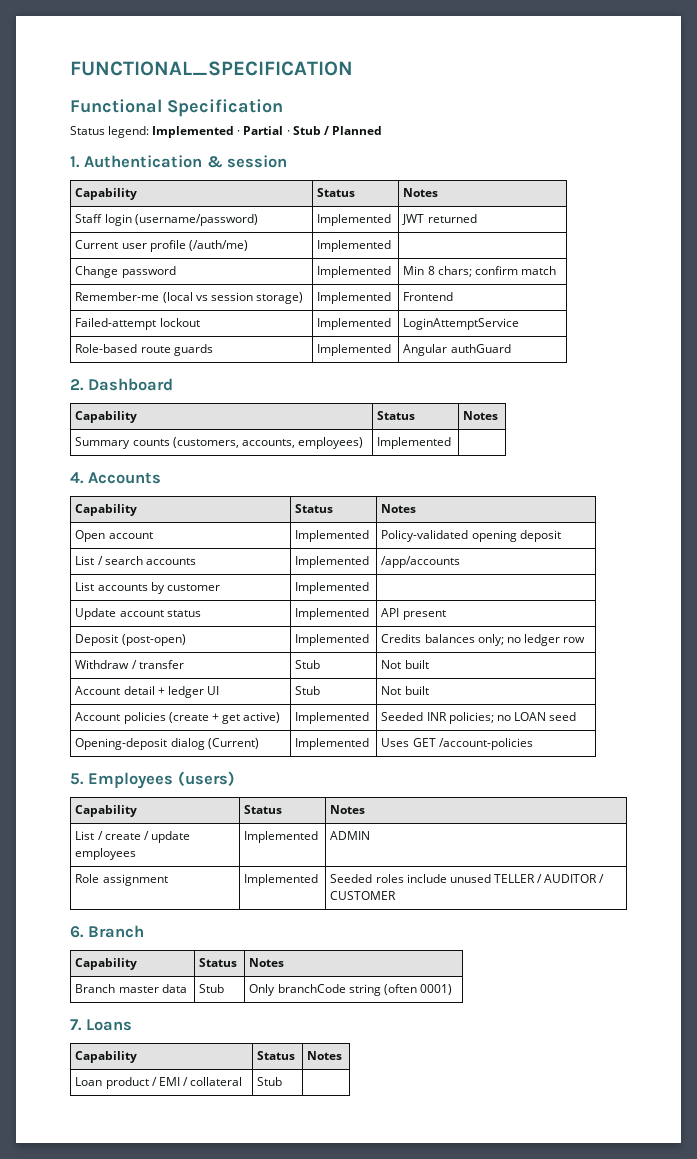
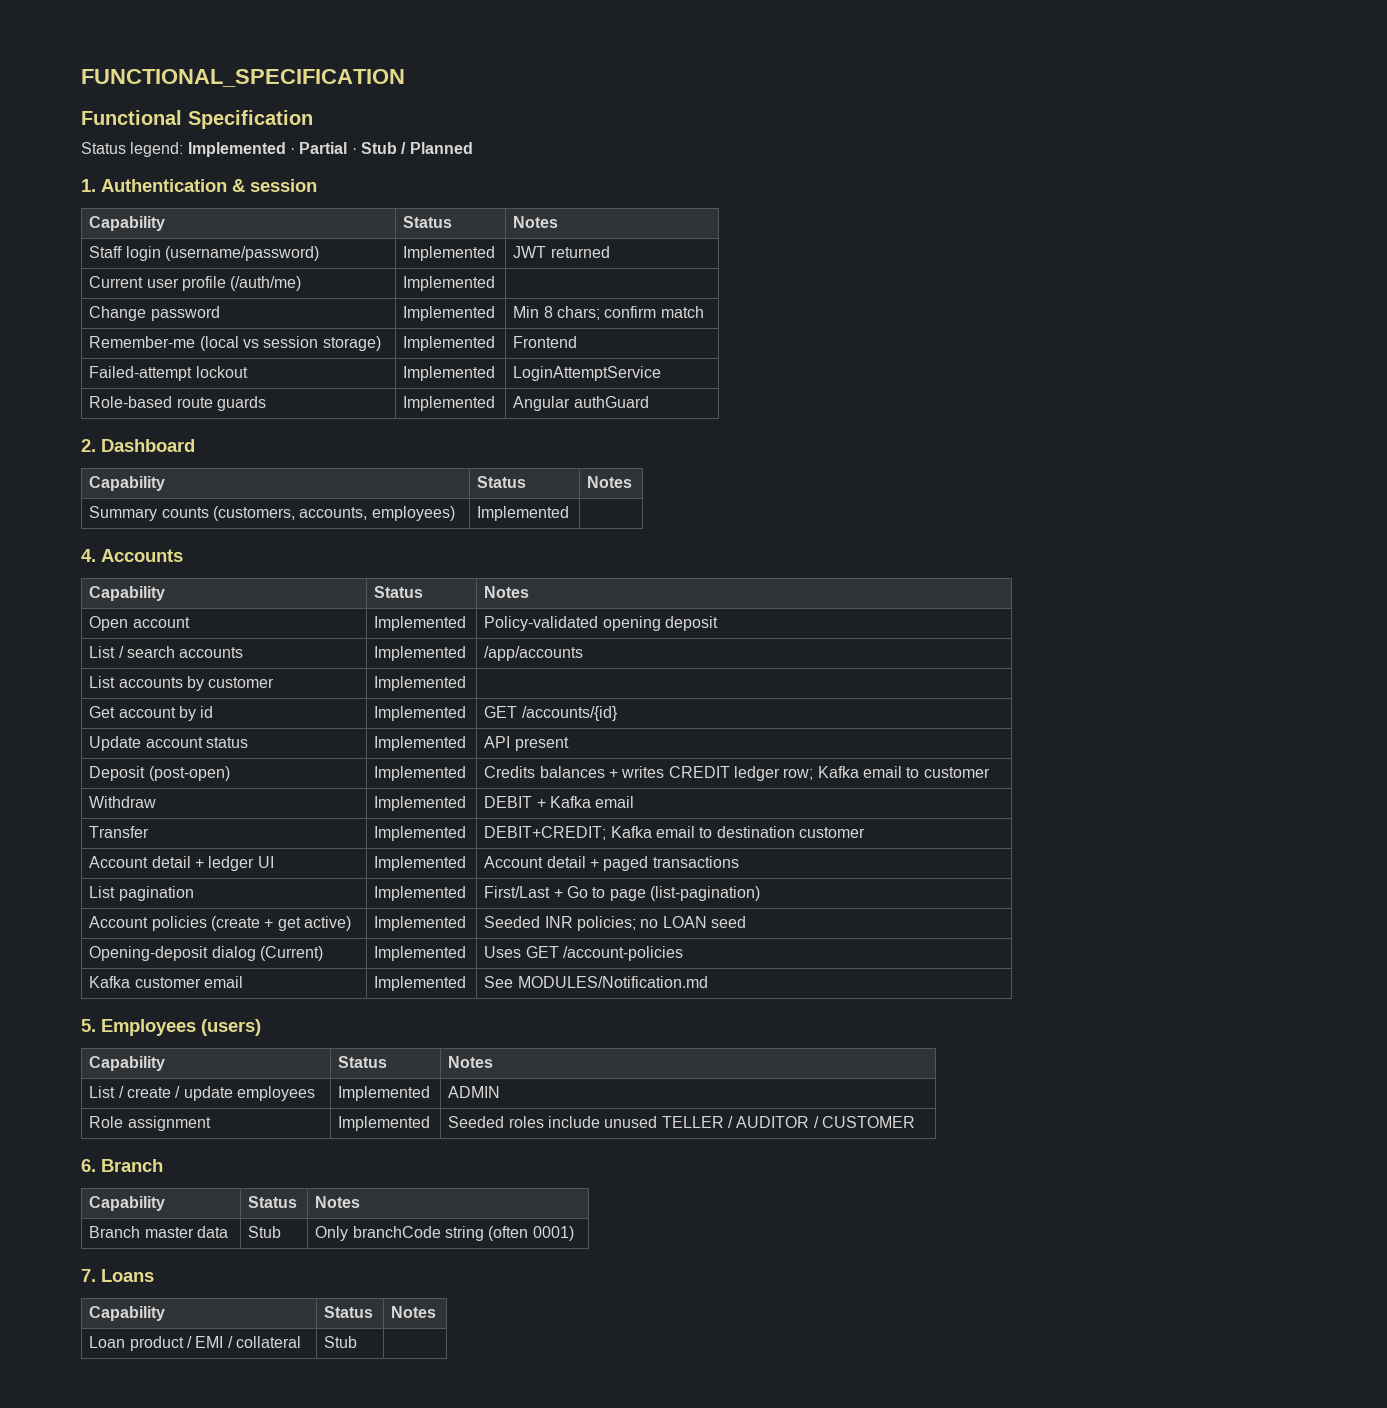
(370, 588) none -> [89,706,214,721] [374,706,467,721] [484,706,618,721] // Get account by id | Implemented | GET /accounts/{id}
[477,634,585,646] [75,660,184,669] [295,660,321,669] [381,660,429,669] only; no ledger row // Withdraw / transfer | Stub | Not built -> [609,766,990,781] [89,796,157,808] [374,796,467,811] [484,796,635,808] [89,826,150,838] [374,826,467,841] [484,826,866,840] + writes CREDIT ledger row; Kafka email to customer // Withdraw | Implemented | DEBIT + Kafka email // Transfer | Implemented | DEBIT+CREDIT; Kafka email to destination customer
[295,686,321,695] [381,686,429,695] Stub | Not built -> [374,856,467,871] [484,856,739,871] [89,886,194,901] [374,886,467,901] [484,886,761,901] Implemented | Account detail + paged transactions // List pagination | Implemented | First/Last + Go to page (list-pagination)
(533, 744) none -> [89,976,244,988] [374,976,467,991] [484,976,708,988] // Kafka customer email | Implemented | See MODULES/Notification.md

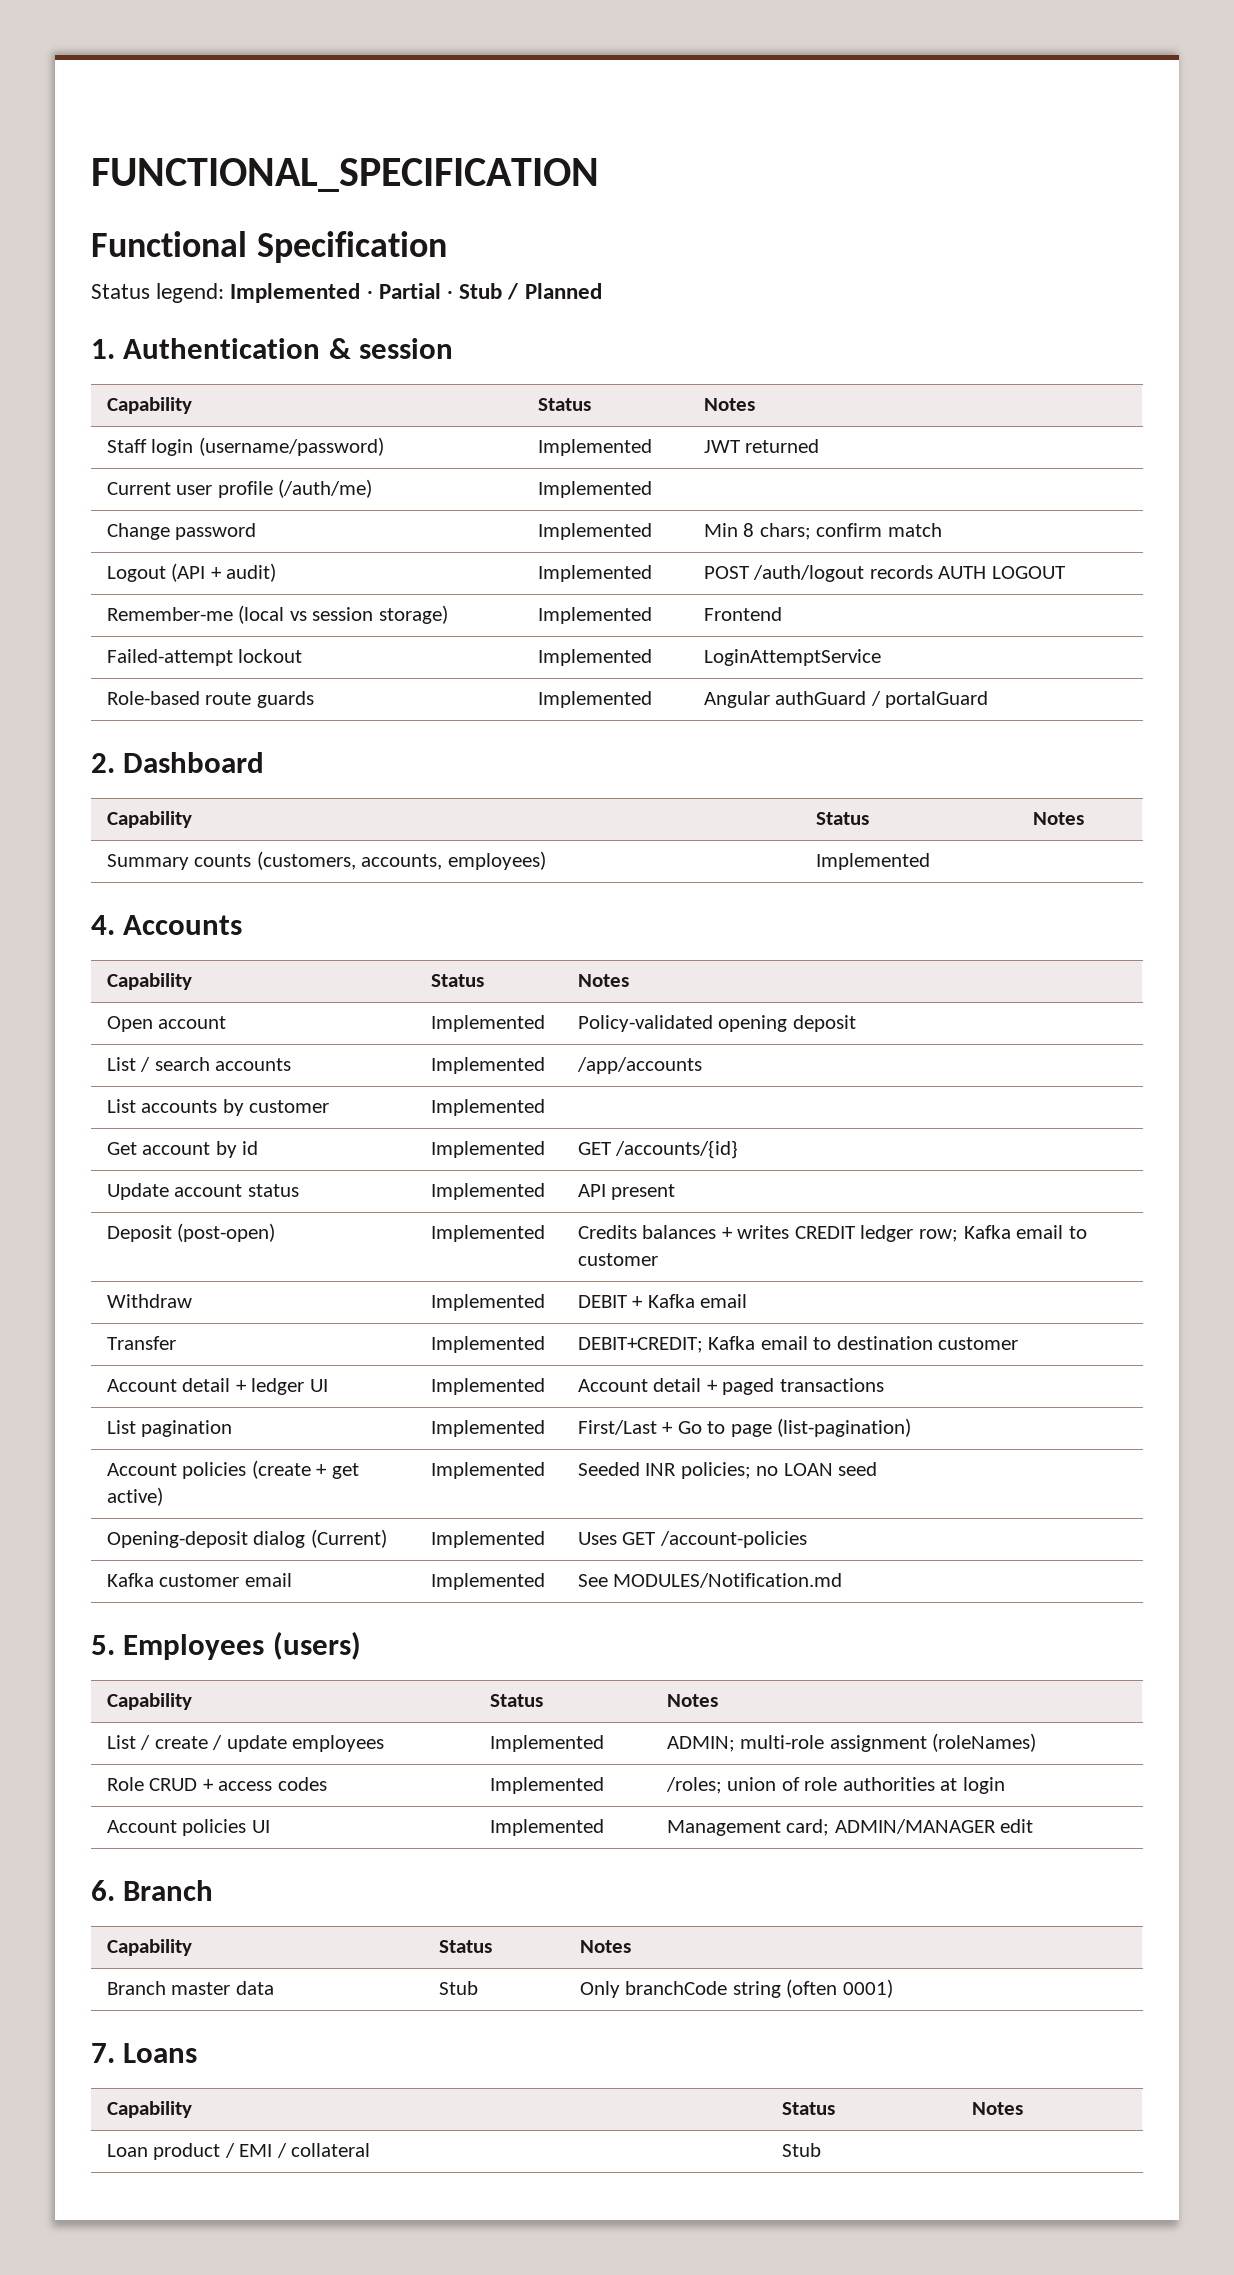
(704, 312) none -> [106,563,277,582] [537,565,652,582] [703,565,1065,582] // Logout (API + audit) | Implemented | POST /auth/logout records AUTH LOGOUT
(649, 402) none -> [870,691,989,708] / portalGuard
[448,1086,501,1098] [89,1116,211,1131] [338,1116,431,1131] [448,1116,916,1128] ADMIN // Role assignment | Implemented | Seeded roles include unused TELLER / AUDITOR / CUSTOMER -> [666,1733,1037,1752] [106,1777,327,1791] [489,1777,604,1794] [665,1777,1006,1794] [106,1819,270,1836] [489,1819,604,1836] [666,1819,1034,1836] ADMIN; multi-role assignment (roleNames) // Role CRUD + access codes | Implemented | /roles; union of role authorities at login // Account policies UI | Implemented | Management card; ADMIN/MANAGER edit

